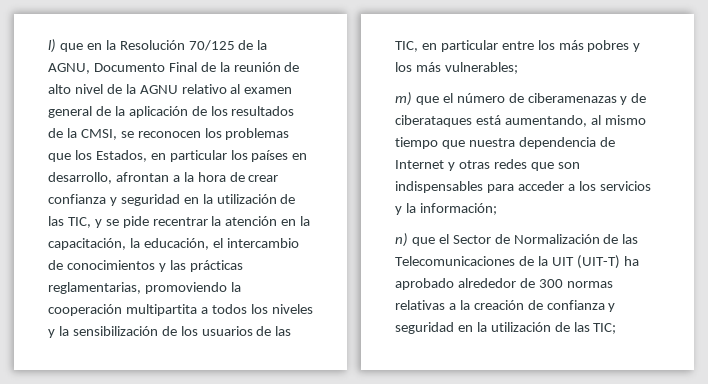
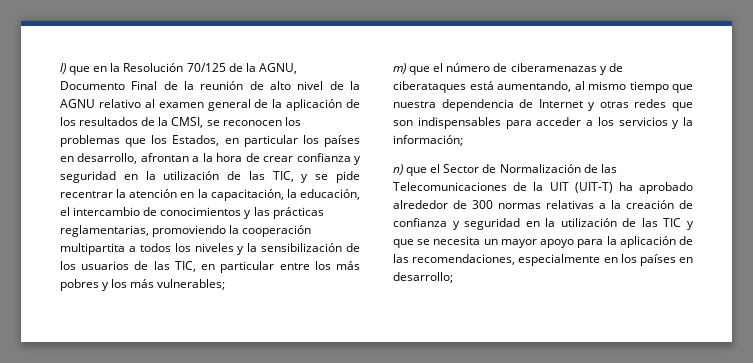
[593,323,617,334] TIC; -> [663,218,694,230] [393,236,693,248] [393,254,693,266] [393,272,453,283] TIC y que se necesita un mayor apoyo para la aplicación de las recomendaciones, especialmente en los países en desarrollo;

